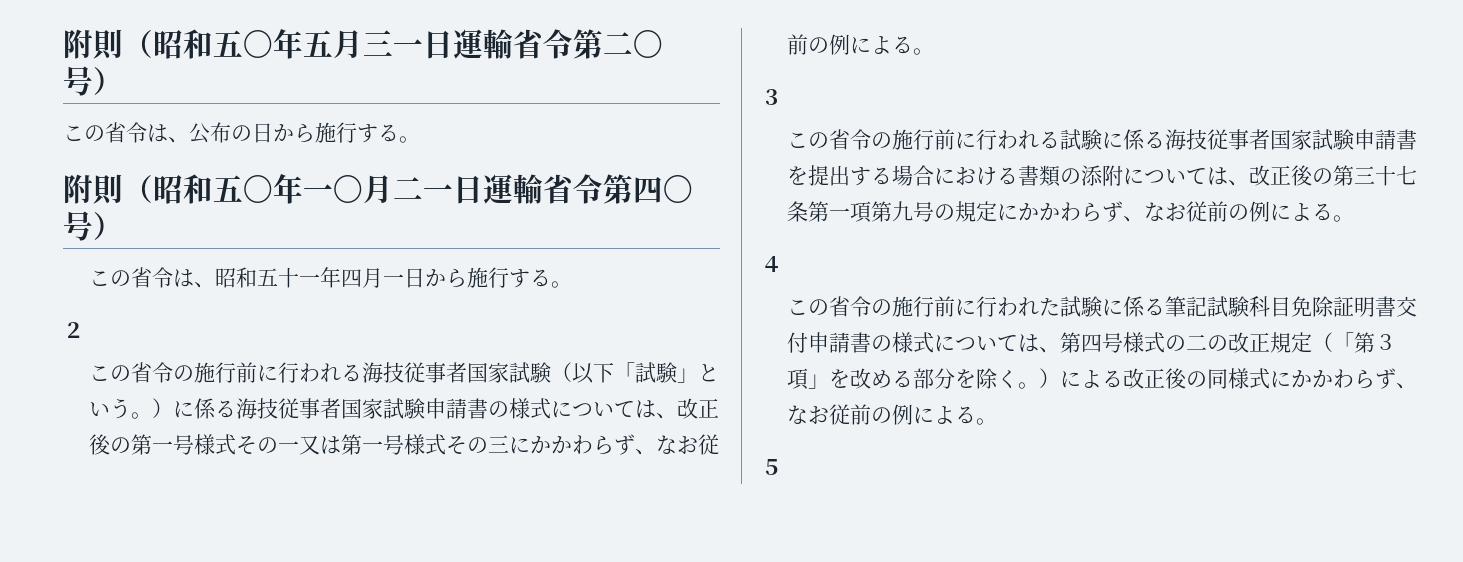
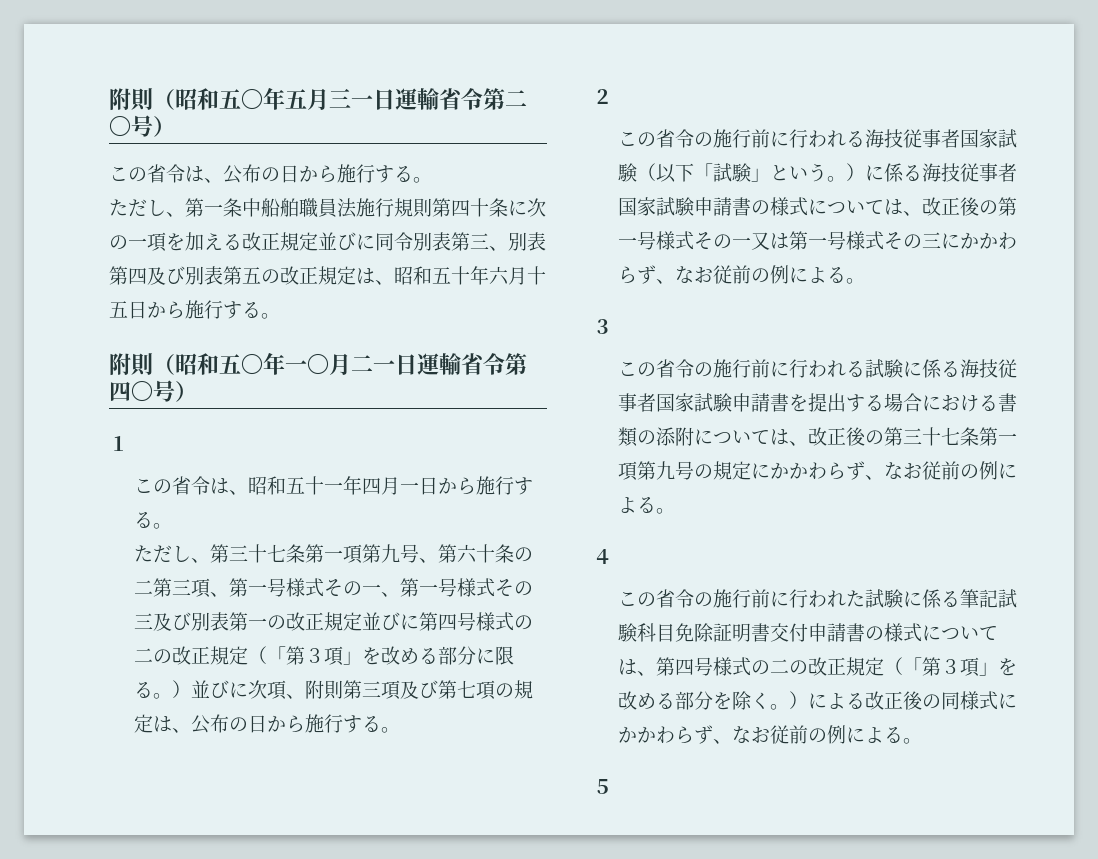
(420, 139) none -> [109,198,546,218] [109,232,546,252] [109,266,546,285] [109,300,280,319] // ただし、第一条中船舶職員法施行規則第四十条に次の一項を加える改正規定並びに同令別表第三、別表第四及び別表第五の改正規定は、昭和五十年六月十五日から施行する。
(123, 226) none -> [109,436,128,451] // １
(572, 284) none -> [133,544,533,564] [133,578,533,598] [133,612,533,631] [133,646,514,666] [133,680,533,700] [133,714,400,734] // ただし、第三十七条第一項第九号、第六十条の二第三項、第一号様式その一、第一号様式その三及び別表第一の改正規定並びに第四号様式の二の改正規定（「第３項」を改める部分に限る。）並びに次項、附則第三項及び第七項の規定は、公布の日から施行する。

